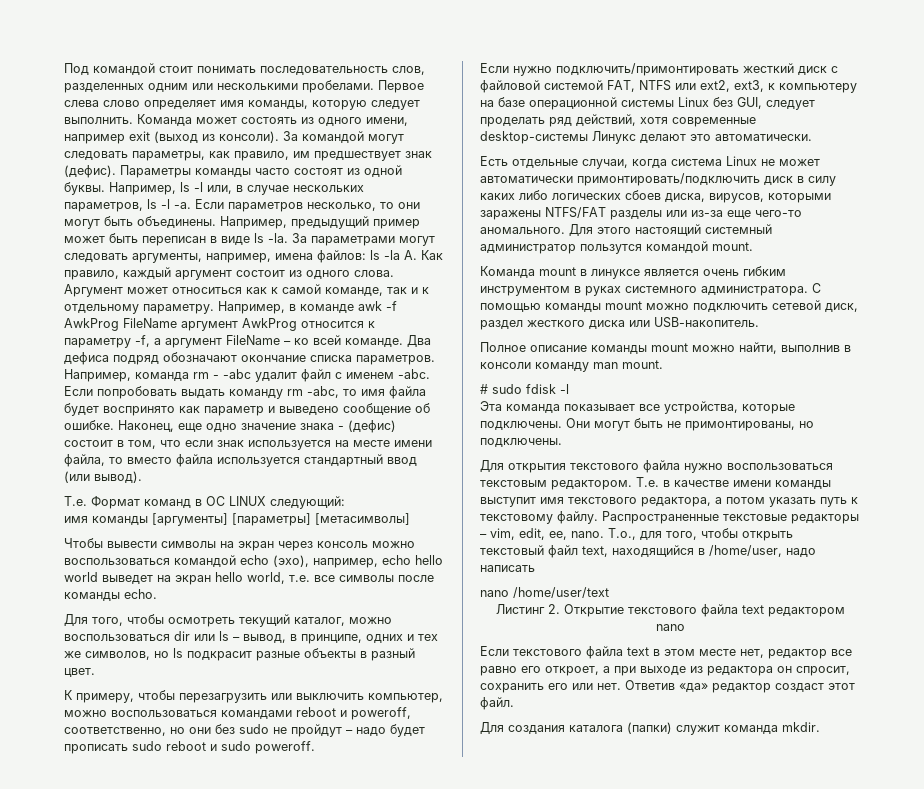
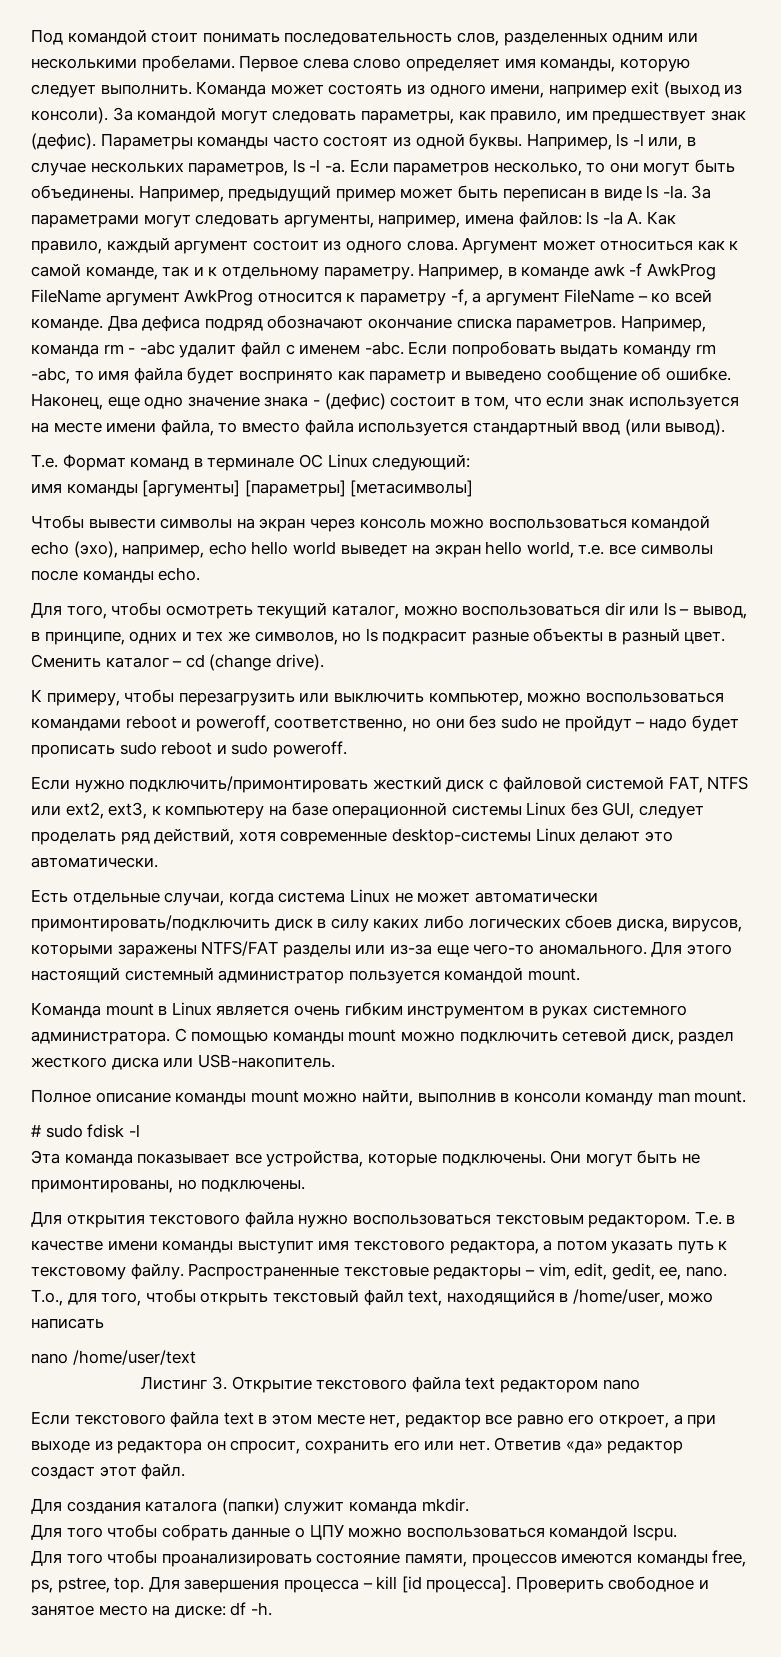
[206,496,266,506] ОС LINUX -> [207,454,368,471] терминале ОС Linux
(95, 672) none -> [31,654,324,671] Сменить каталог – cd (change drive).
[592,131,636,144] Линукс -> [535,828,576,842] Linux
[580,244,642,254] пользутся -> [348,970,440,984] пользуется
[591,269,640,279] линуксе -> [171,1002,212,1016] Linux
(545, 534) none -> [611,1263,655,1280] gedit,
[786,548,816,557] надо -> [668,1292,714,1303] можо
[547,604,560,614] 2. -> [212,1376,228,1390] 3.
(820, 727) none -> [31,1524,677,1541] [31,1550,747,1567] [31,1576,710,1593] [31,1602,272,1618] // Для того чтобы собрать данные о ЦПУ можно воспользоваться командой lscpu. // Для того чтобы проанализировать состояние памяти, процессов имеются команды free, ps, pstree, top. Для завершения процесса – kill [id процесса]. Проверить свободное и занятое место на диске: df -h.

